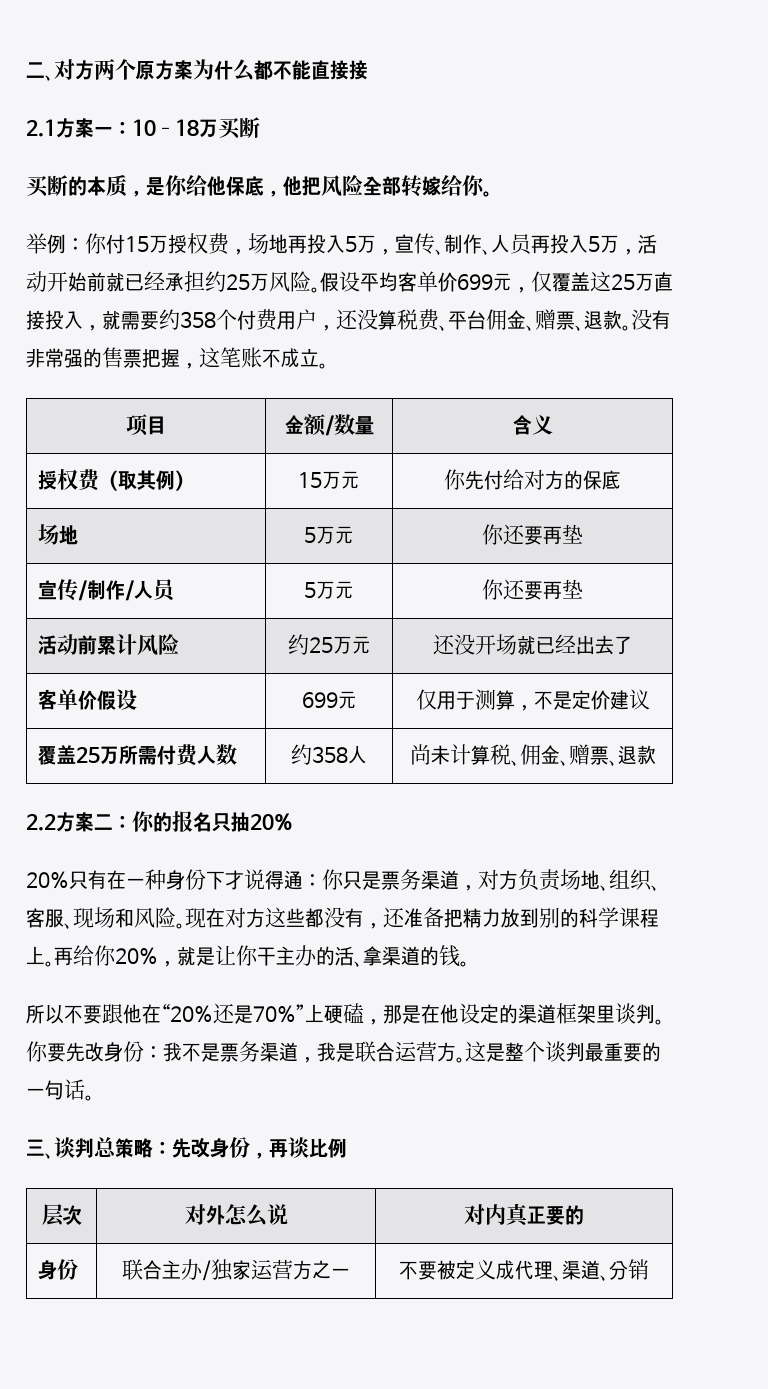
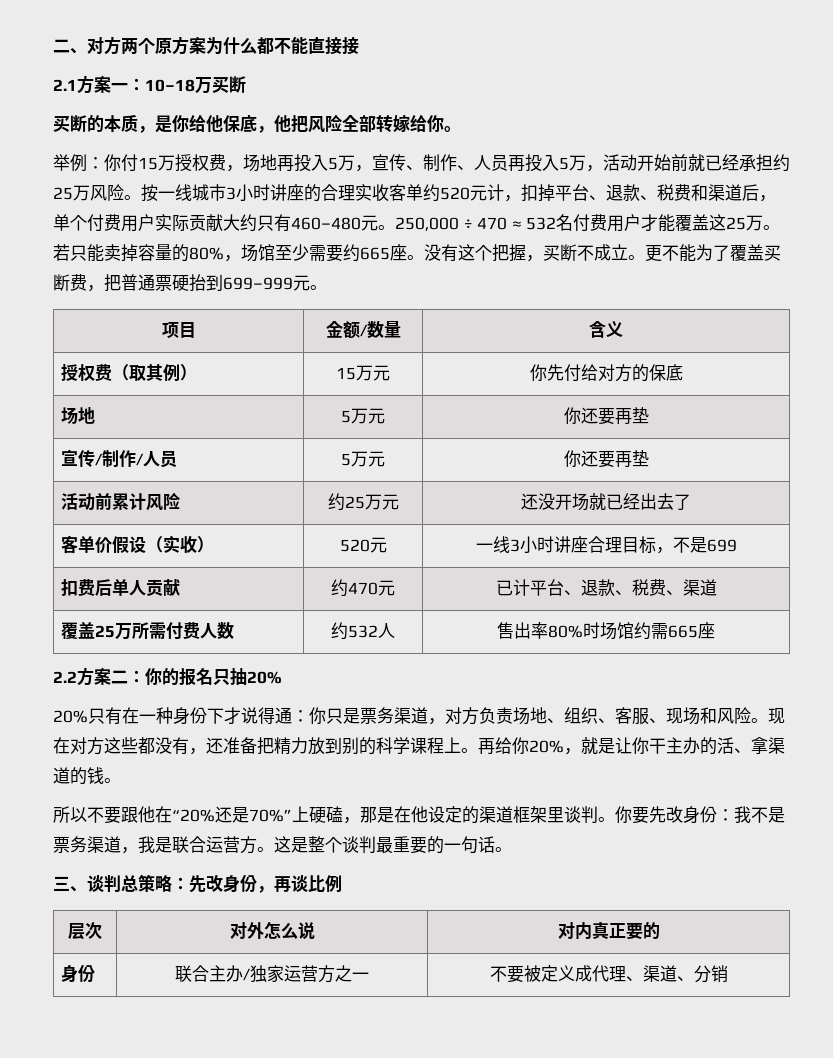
[320,271,673,293] [26,309,671,331] [26,347,319,369] 假设平均客单价699元，仅覆盖这25万直接投入，就需要约358个付费用户，还没算税费、平台佣金、赠票、退款。没有非常强的售票把握，这笔账不成立 -> [141,184,776,202] [53,214,781,232] [53,244,781,262] [53,274,310,292] 按一线城市3小时讲座的合理实收客单约520元计，扣掉平台、退款、税费和渠道后，单个付费用户实际贡献大约只有460–480元。250,000 ÷ 470 ≈ 532名付费用户才能覆盖这25万。若只能卖掉容量的80%，场馆至少需要约665座。没有这个把握，买断不成立。更不能为了覆盖买断费，把普通票硬抬到699–999元
[301,691,357,709] [415,689,650,711] | 699元 | 仅用于测算，不是定价建议 -> [145,535,214,553] [339,537,387,553] [475,536,737,554] [60,578,180,596] [331,579,395,597] [495,579,717,596] （实收） | 520元 | 一线3小时讲座合理目标，不是699 // 扣费后单人贡献 | 约470元 | 已计平台、退款、税费、渠道
[312,746,348,763] 358 -> [348,625,378,638] 532
[409,744,656,766] 尚未计算税、佣金、赠票、退款 -> [497,622,715,640] 售出率80%时场馆约需665座

